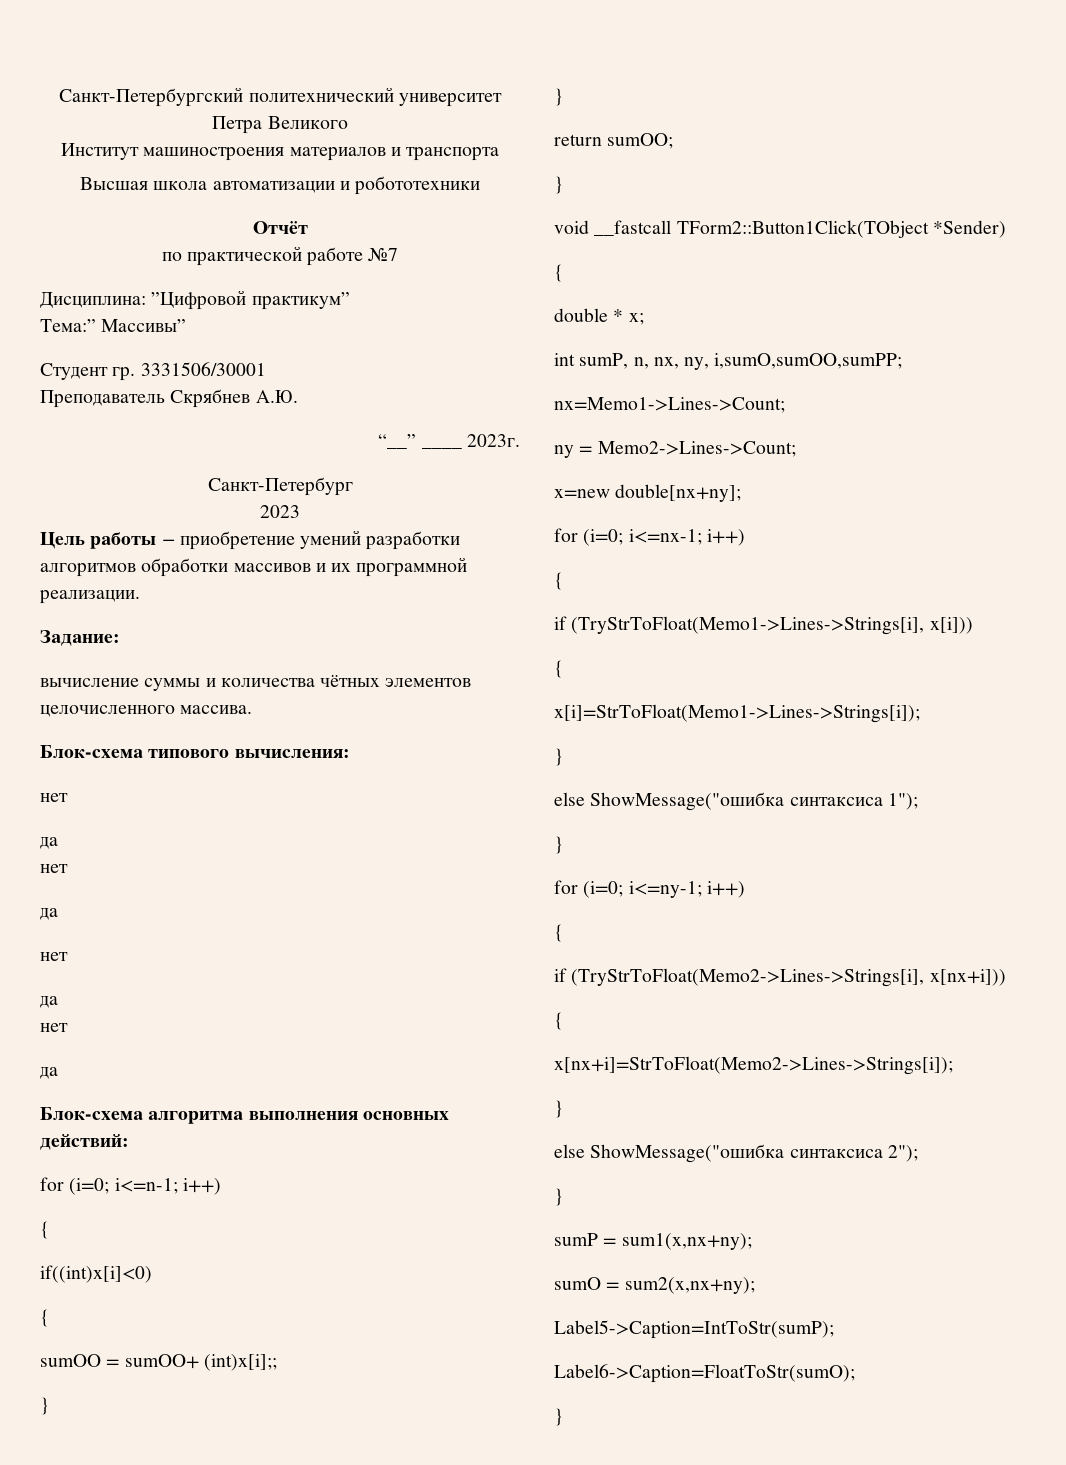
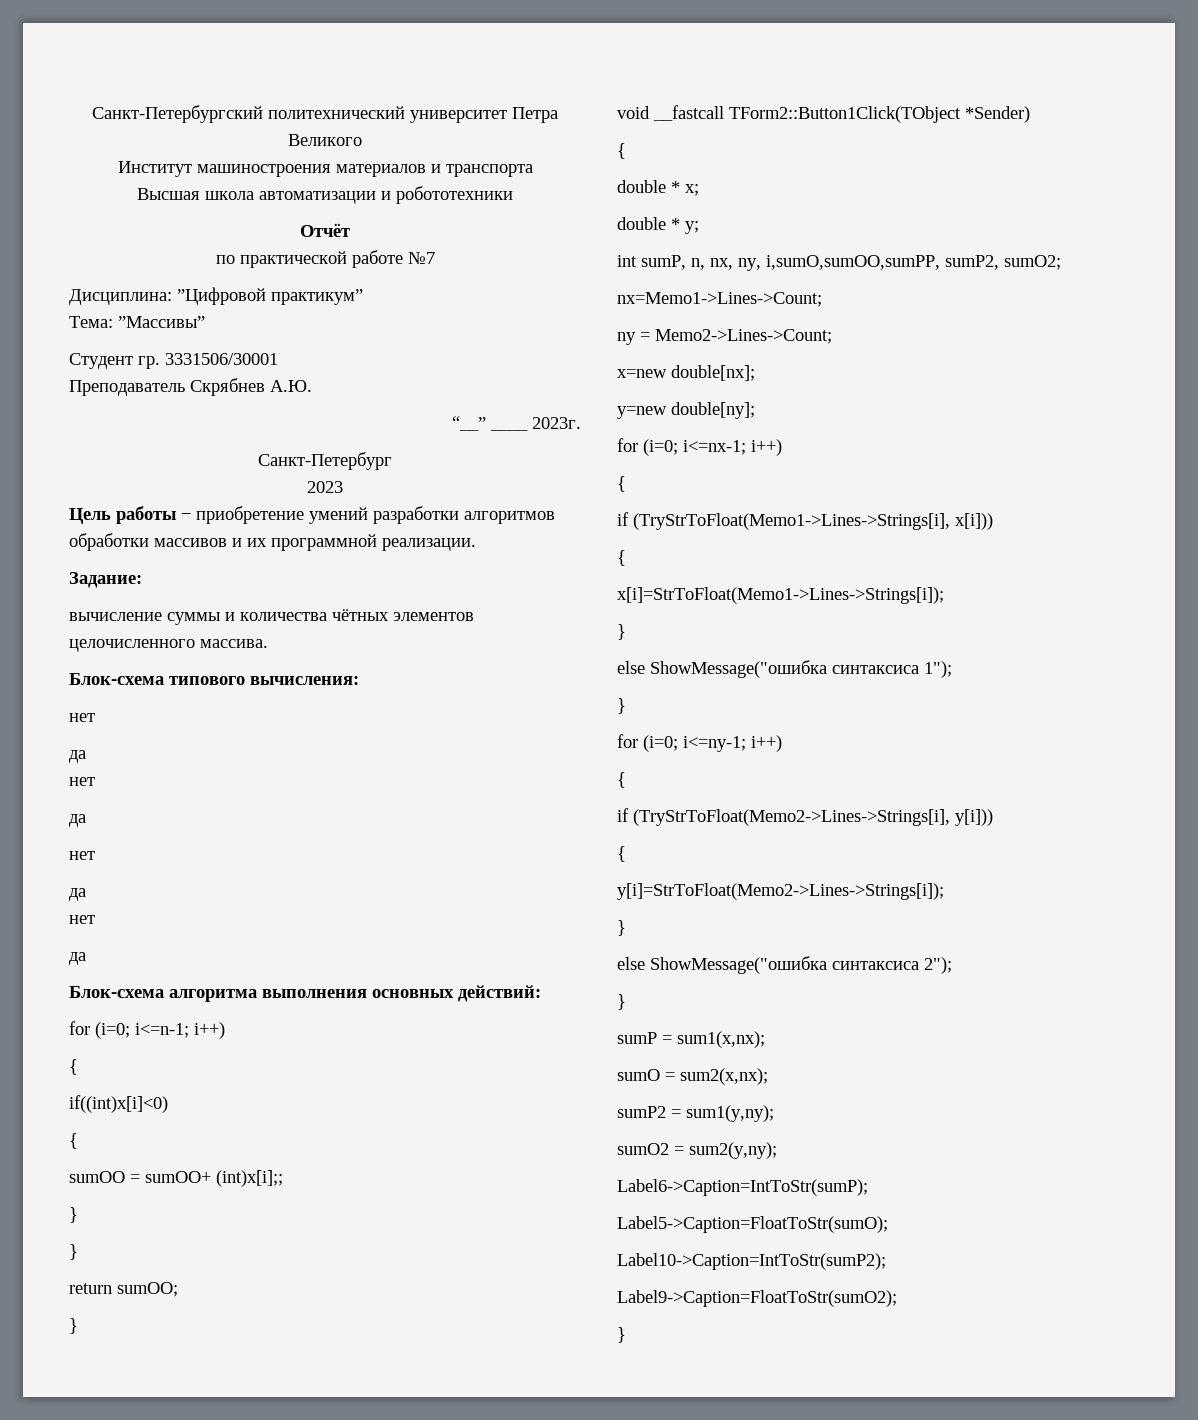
[40,319,187,332] Тема:” Массивы” -> [69,316,205,328] Тема: ”Массивы”
(644, 319) none -> [617,217,699,234] // double * y;
[714,353,903,369] i,sumO,sumOO,sumPP; -> [766,255,1061,270] i,sumO,sumOO,sumPP, sumP2, sumO2;
[615,484,742,502] double[nx+ny]; -> [671,365,755,381] [617,402,755,419] double[nx]; // y=new double[ny];
[929,969,1006,986] [554,1012,563,1030] [554,1056,953,1075] x[nx+i])) // { // x[nx+i]=StrToFloat(Memo2->Lines->Strings[i]); -> [955,809,993,826] [617,846,626,862] [617,883,944,900] y[i])) // { // y[i]=StrToFloat(Memo2->Lines->Strings[i]);
[621,1233,752,1250] sum1(x,nx+ny); -> [677,1031,765,1048] sum1(x,nx);
[624,1277,755,1294] [554,1320,834,1339] [554,1364,855,1383] sum2(x,nx+ny); // Label5->Caption=IntToStr(sumP); // Label6->Caption=FloatToStr(sumO); -> [680,1068,768,1085] [617,1105,774,1122] [617,1142,777,1159] [617,1179,868,1196] [617,1216,888,1233] [617,1253,886,1270] [617,1290,897,1307] sum2(x,nx); // sumP2 = sum1(y,ny); // sumO2 = sum2(y,ny); // Label6->Caption=IntToStr(sumP); // Label5->Caption=FloatToStr(sumO); // Label10->Caption=IntToStr(sumP2); // Label9->Caption=FloatToStr(sumO2);

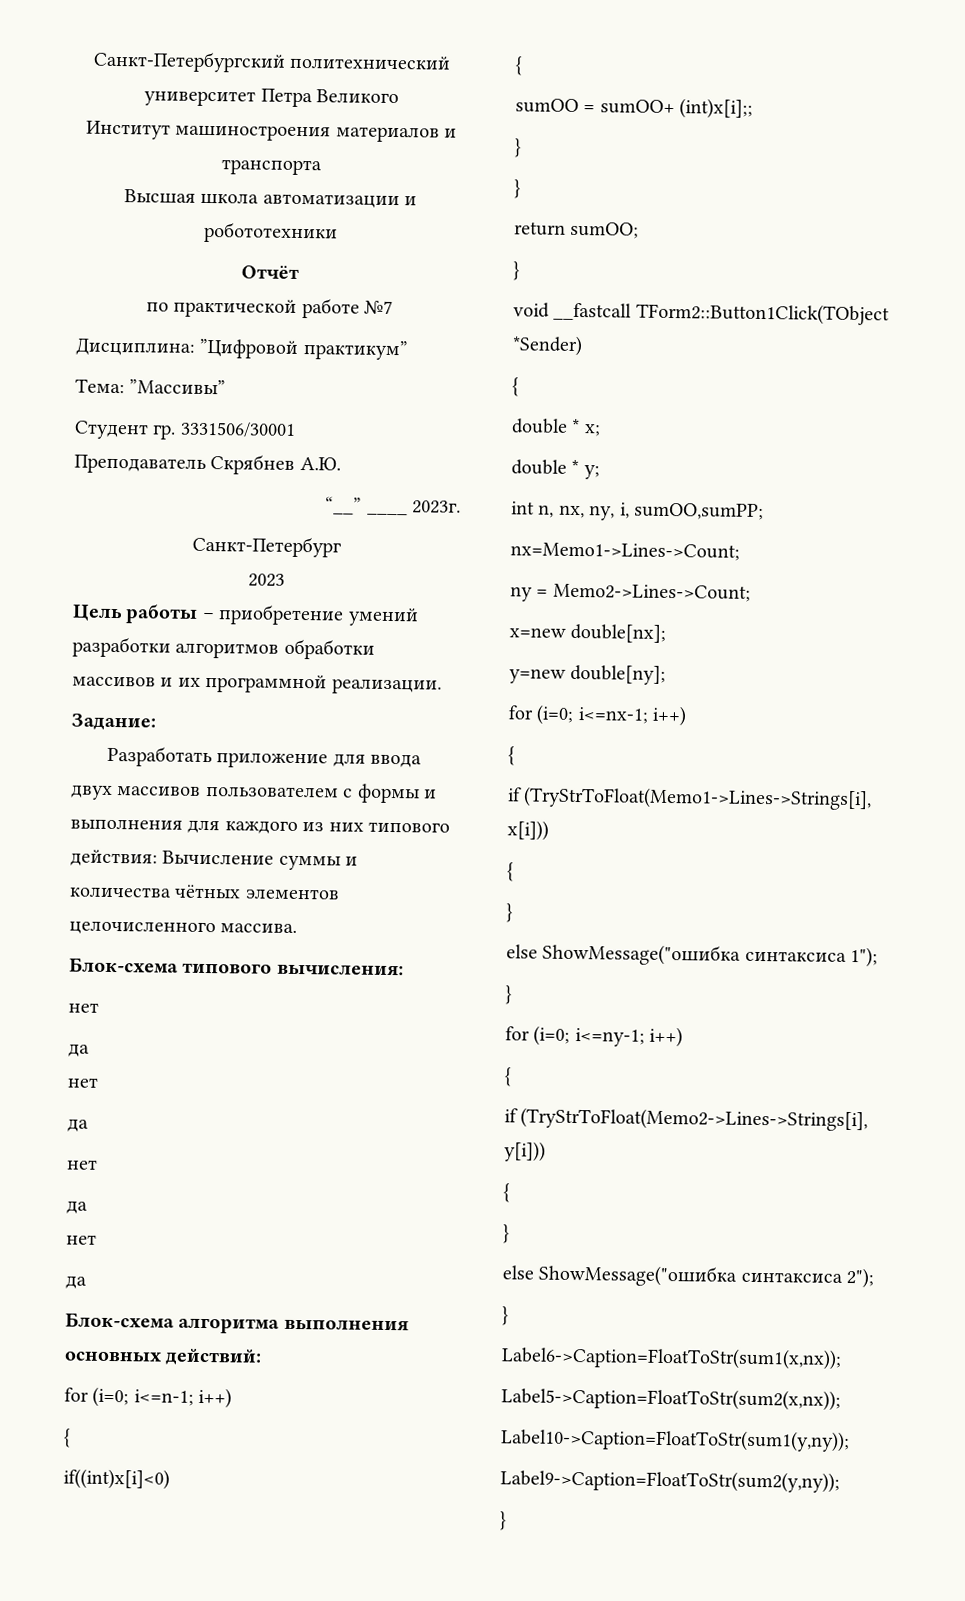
[69,612,162,621] вычисление -> [106,745,422,769] [70,783,437,804] [70,818,450,835] [70,849,275,867] Разработать приложение для ввода двух массивов пользователем с формы и выполнения для каждого из них типового действия: Вычисление
[641,255,686,270] sumP, -> (535, 508) none
[766,255,1061,270] i,sumO,sumOO,sumPP, sumP2, sumO2; -> [619,502,764,521] i, sumOO,sumPP;
[617,587,944,604] // x[i]=StrToFloat(Memo1->Lines->Strings[i]); -> (514, 872) none
[617,883,944,900] // y[i]=StrToFloat(Memo2->Lines->Strings[i]); -> (510, 1193) none
[617,1031,765,1048] [617,1068,768,1085] [617,1105,774,1122] [617,1142,777,1159] [617,1179,868,1196] [617,1216,888,1233] [617,1253,886,1270] [617,1290,897,1307] sumP = sum1(x,nx); // sumO = sum2(x,nx); // sumP2 = sum1(y,ny); // sumO2 = sum2(y,ny); // Label6->Caption=IntToStr(sumP); // Label5->Caption=FloatToStr(sumO); // Label10->Caption=IntToStr(sumP2); // Label9->Caption=FloatToStr(sumO2); -> [501,1346,842,1370] [501,1387,841,1411] [500,1428,850,1453] [500,1469,840,1493] Label6->Caption=FloatToStr(sum1(x,nx)); // Label5->Caption=FloatToStr(sum2(x,nx)); // Label10->Caption=FloatToStr(sum1(y,ny)); // Label9->Caption=FloatToStr(sum2(y,ny));

